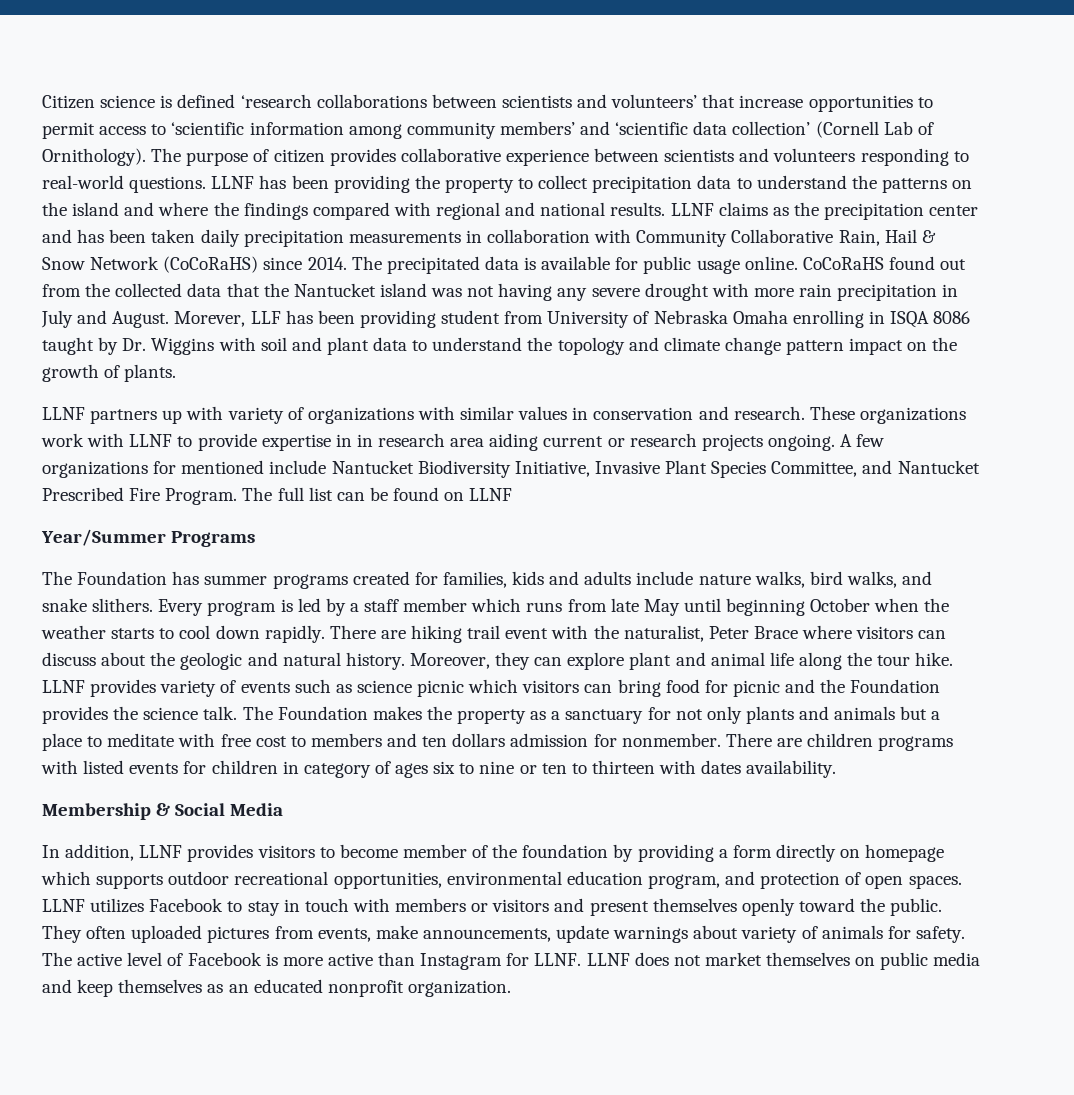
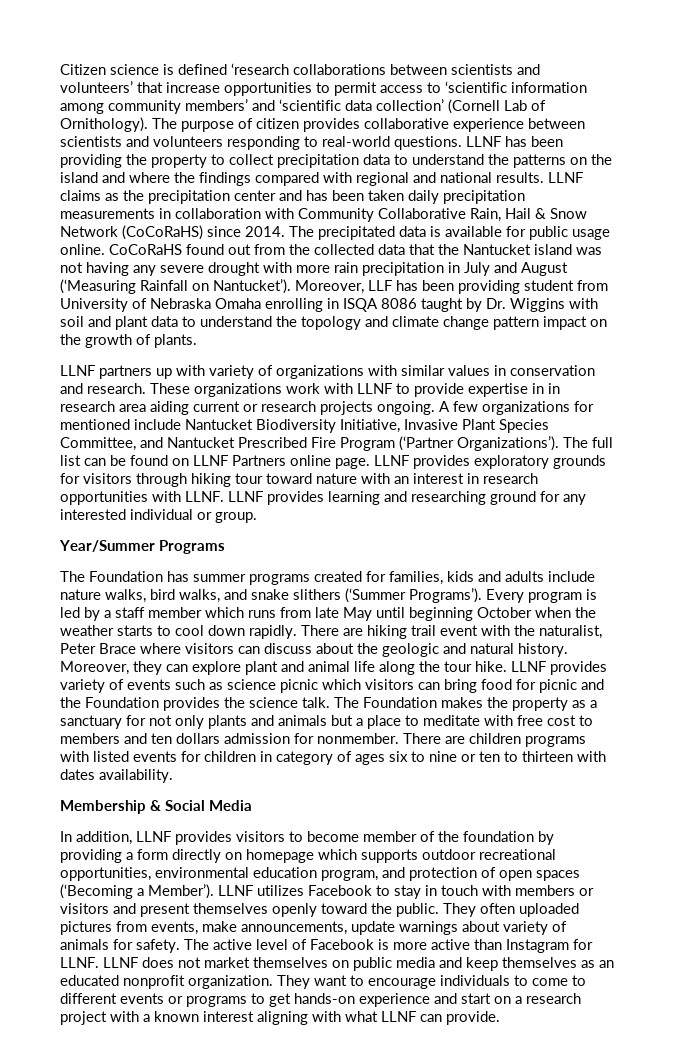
[112,311,246,328] August. Morever, -> [521,262,568,276] [60,279,364,294] August (‘Measuring Rainfall on Nantucket’). Moreover,
[165,488,238,505] Program. -> [340,436,559,451] Program (‘Partner Organizations’).
(513, 494) none -> [232,455,606,469] [60,473,538,487] [60,491,586,505] [60,509,257,523] Partners online page. LLNF provides exploratory grounds for visitors through hiking tour toward nature with an interest in research opportunities with LLNF. LLNF provides learning and researching ground for any interested individual or group.
[92,598,154,612] slithers. -> [293,588,482,603] slithers (‘Summer Programs’).
[908,875,962,889] spaces. -> [536,870,580,881] [60,884,214,899] spaces (‘Becoming a Member’).
(511, 988) none -> [277,975,586,989] [60,993,581,1007] [60,1011,500,1025] They want to encourage individuals to come to different events or programs to get hands-on experience and start on a research project with a known interest aligning with what LLNF can provide.

